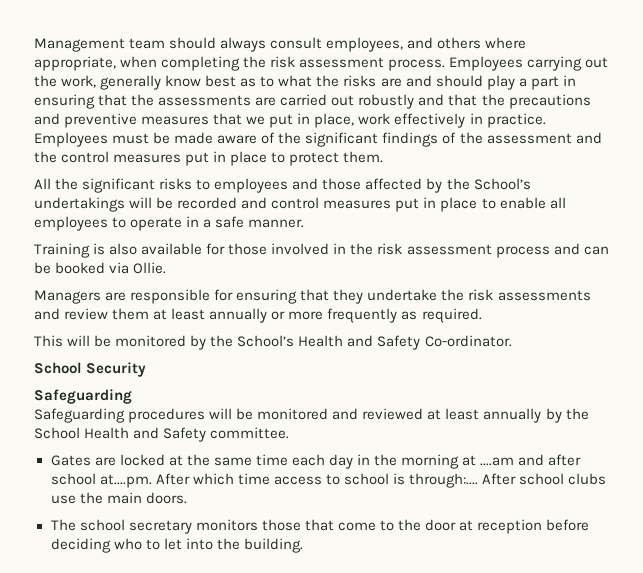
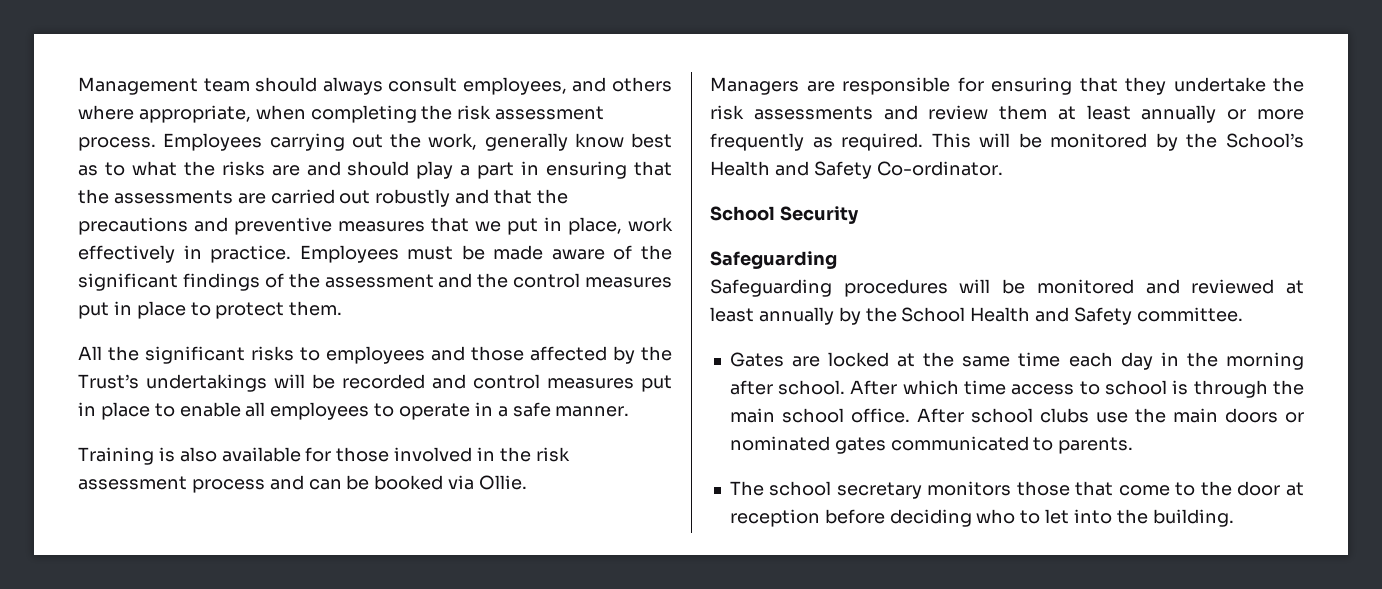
[473,178,531,190] School’s -> [78,374,139,389] Trust’s
(482, 315) // -> (924, 142) none
[462,454,582,466] [50,473,152,488] at ....am and after school at....pm. -> [729,380,846,395] after school.
[408,473,478,488] through:.... -> [1193,380,1304,398] [729,408,910,423] through the main school office.
[145,492,187,504] doors. -> [1224,408,1304,423] [729,436,1134,454] doors or nominated gates communicated to parents.

